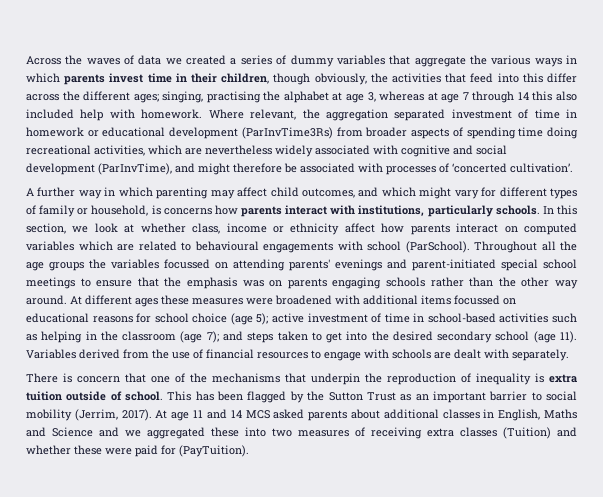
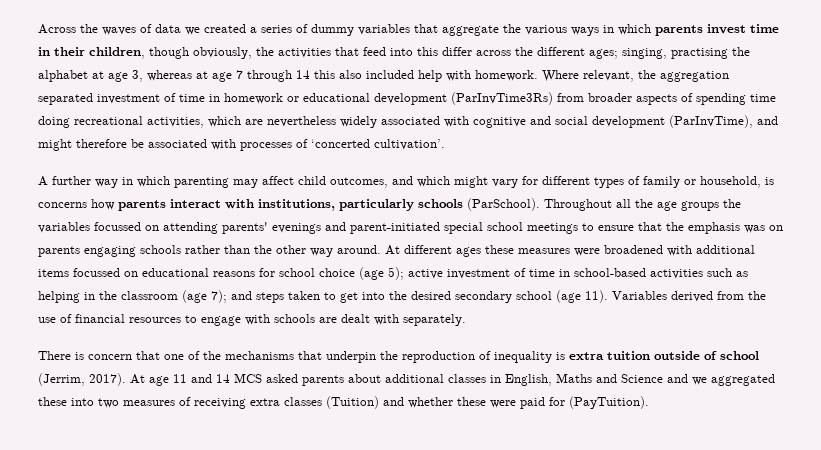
[495,205,577,215] [26,223,578,235] [26,241,401,253] schools. In this section, we look at whether class, income or ethnicity affect how parents interact on computed variables which are related to behavioural engagements with school -> [418,199,463,208] schools
[125,391,578,403] [26,409,72,421] school. This has been flagged by the Sutton Trust as an important barrier to social mobility -> [720,351,759,360] school

